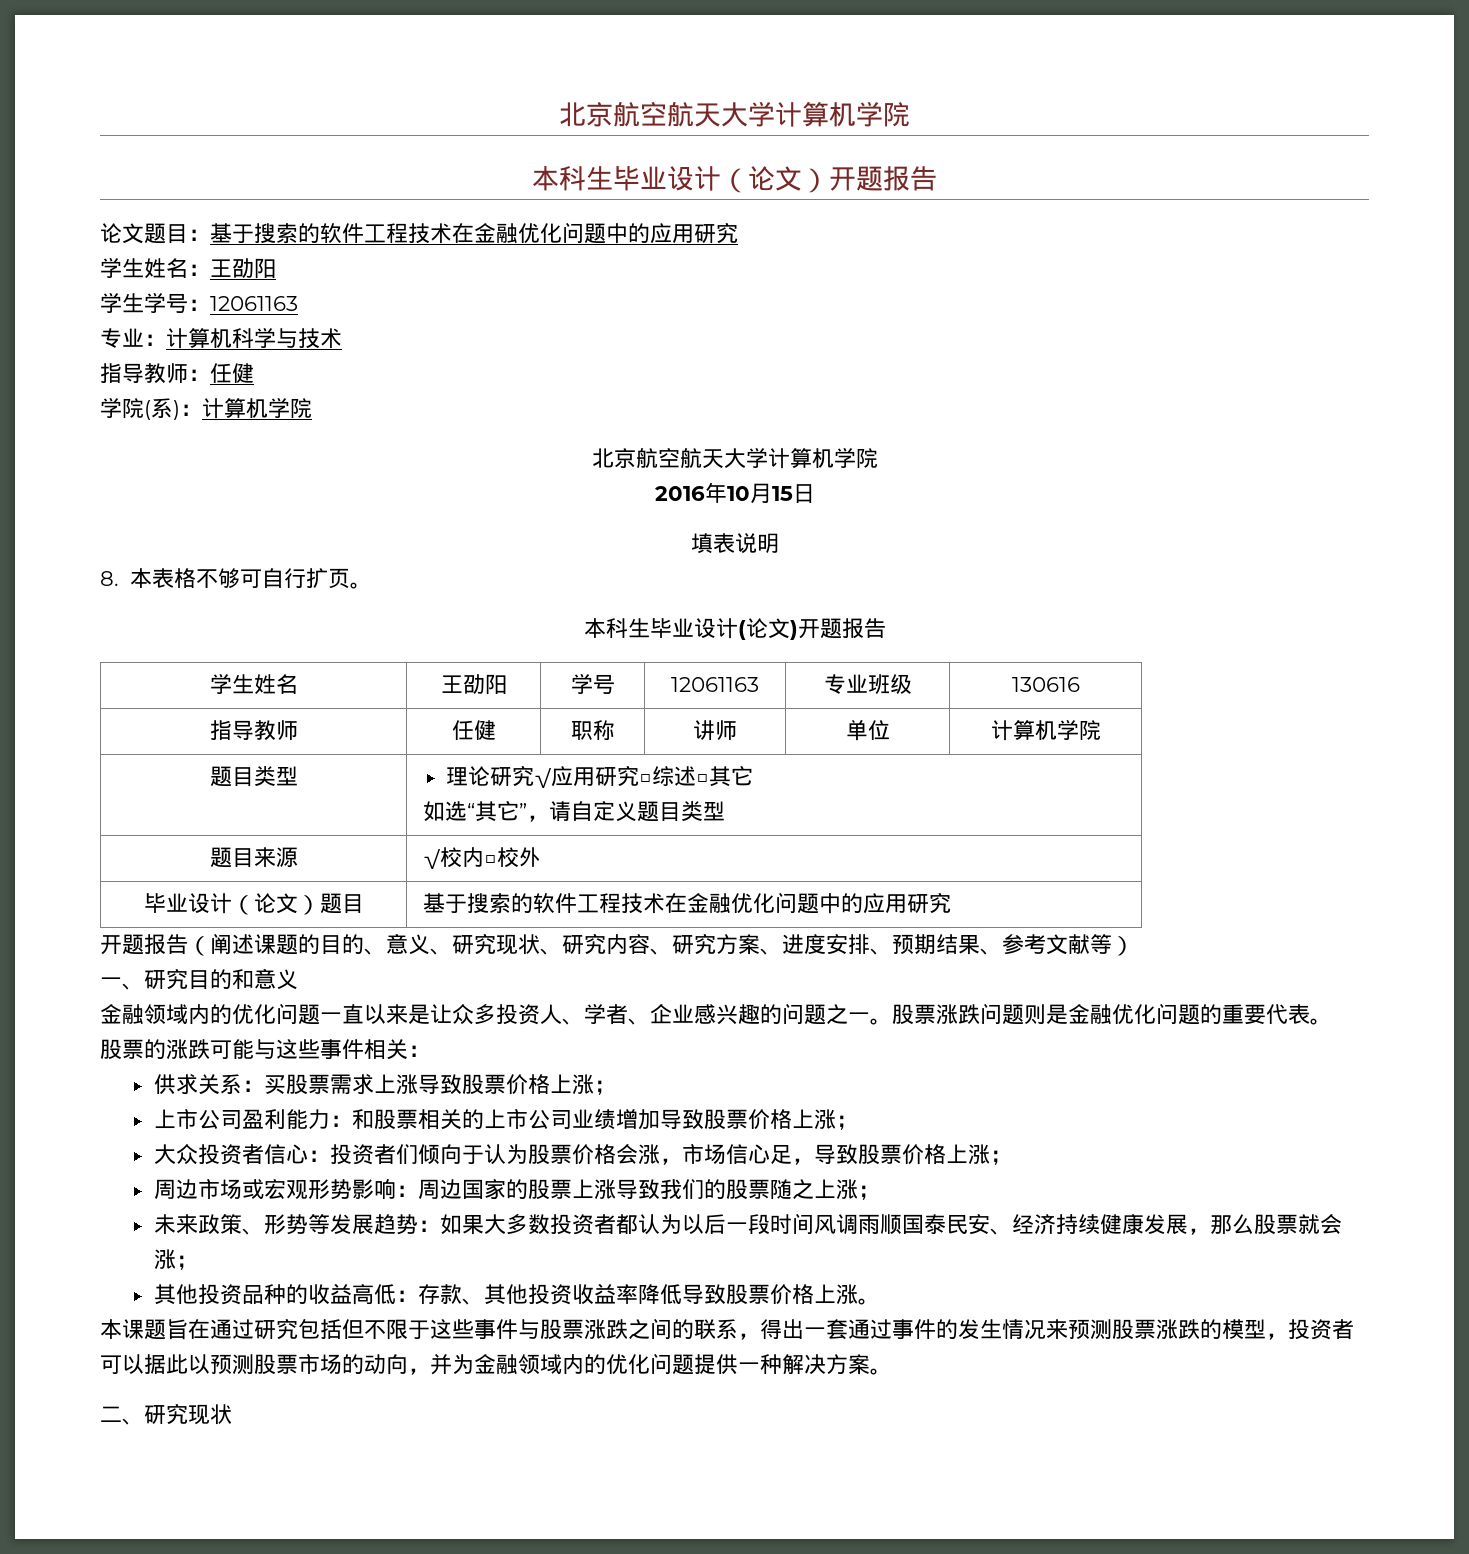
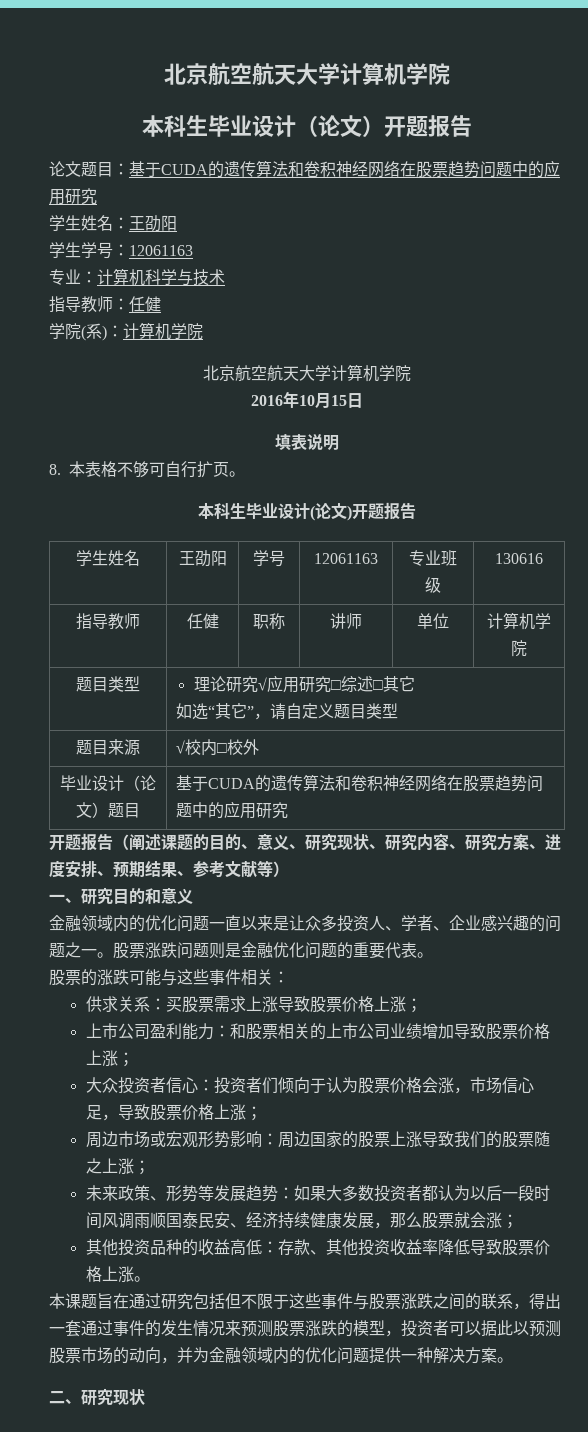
[254,223,562,244] 搜索的软件工程技术在金融优化 -> [161,160,480,178] CUDA的遗传算法和卷积神经网络在股票趋势
[466,893,775,914] 搜索的软件工程技术在金融优化 -> [207,774,527,792] CUDA的遗传算法和卷积神经网络在股票趋势

